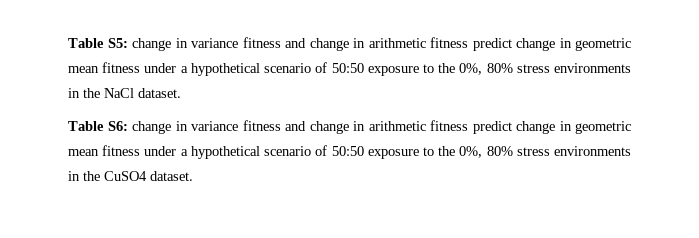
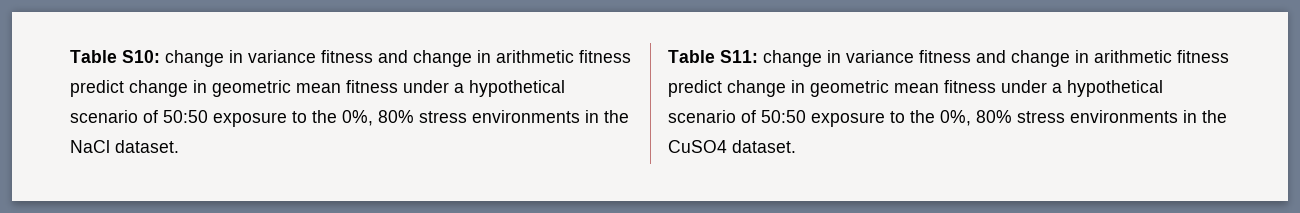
[68,38,128,48] Table S5: -> [70,50,160,63] Table S10:
[107,121,128,131] S6: -> [720,50,758,63] S11:

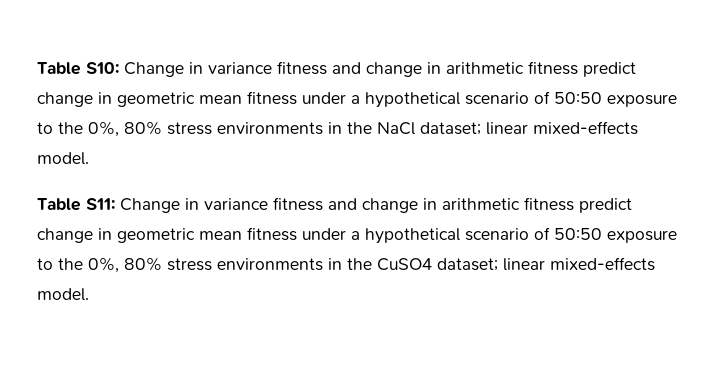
[165,50,224,67] change -> [124,62,184,77] Change
[115,140,179,153] dataset. -> [420,121,638,135] [37,152,89,165] dataset; linear mixed-effects model.
[763,50,822,67] change -> [120,198,180,213] Change
[732,140,796,153] dataset. -> [437,257,655,271] [37,288,89,301] dataset; linear mixed-effects model.

